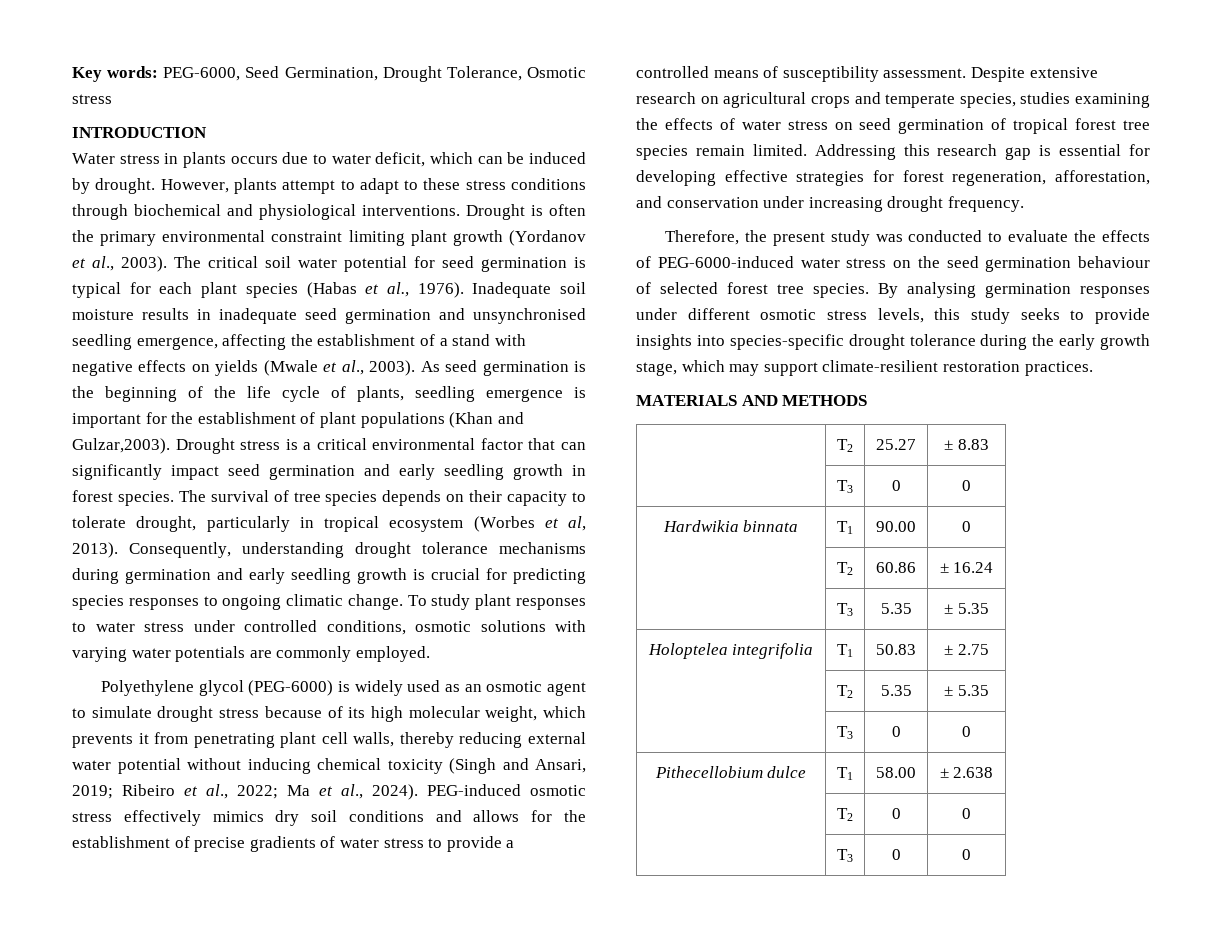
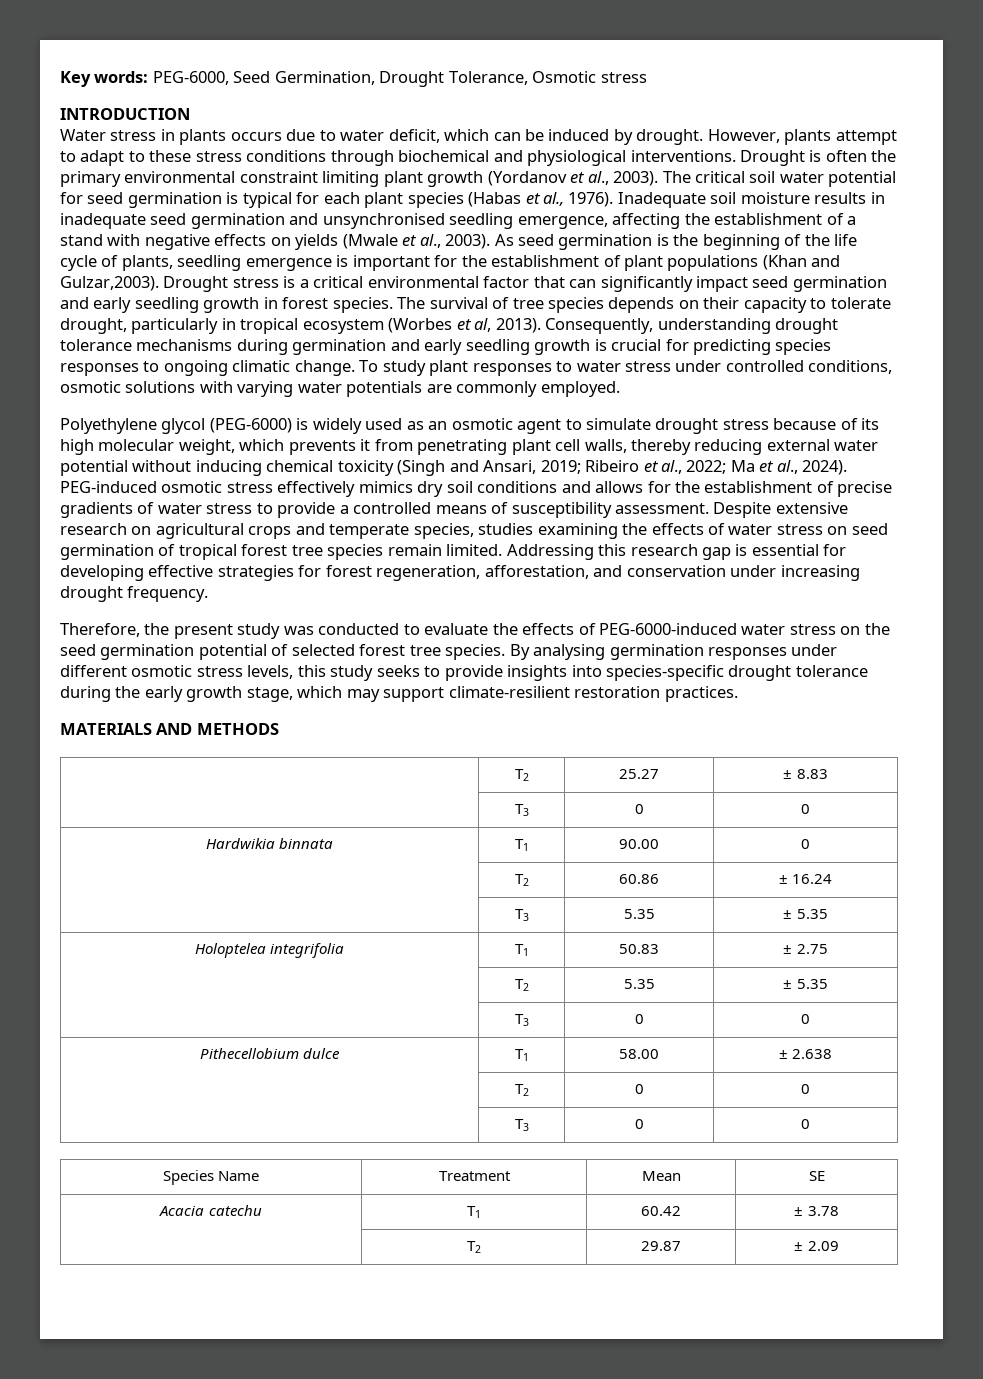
[1078,256,1150,268] behaviour -> [198,644,267,660] potential
(971, 854) none -> [162,1170,260,1185] [438,1171,511,1181] [641,1171,681,1181] [808,1171,825,1181] [159,1205,262,1216] [467,1206,481,1218] [641,1206,681,1216] [794,1206,839,1216] [467,1241,481,1253] [641,1241,681,1251] [794,1241,839,1251] // Species Name | Treatment | Mean | SE // Acacia catechu | T1 | 60.42 | ± 3.78 // | T2 | 29.87 | ± 2.09

